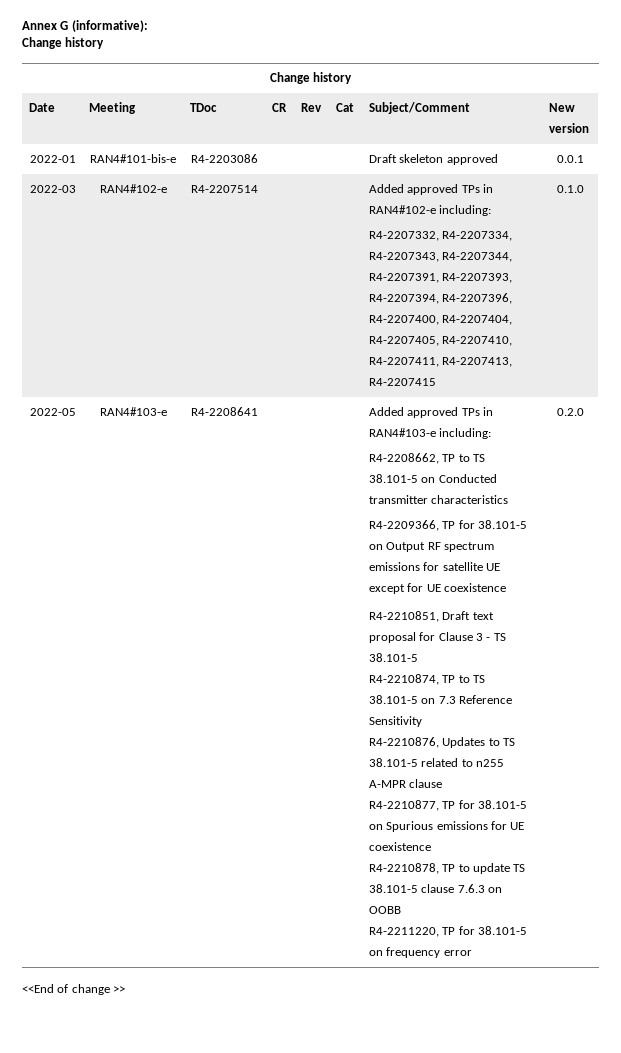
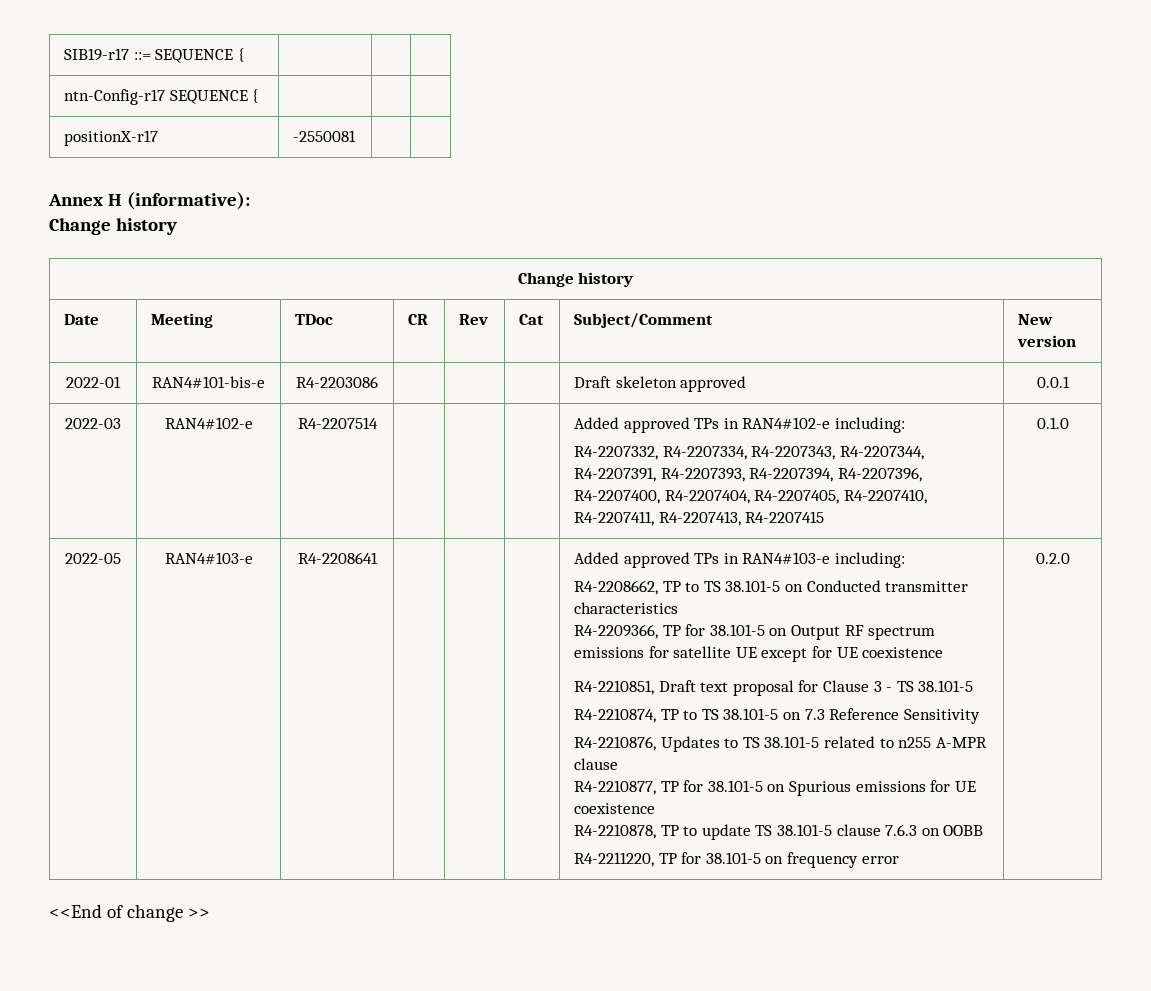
[22,21,69,30] Annex G -> [64,48,245,63] [64,89,260,105] [64,130,159,146] [293,130,357,142] [48,194,123,206] SIB19-r17 ::= SEQUENCE { | | | // ntn-Config-r17 SEQUENCE { | | | // positionX-r17 | -2550081 | | // Annex H

